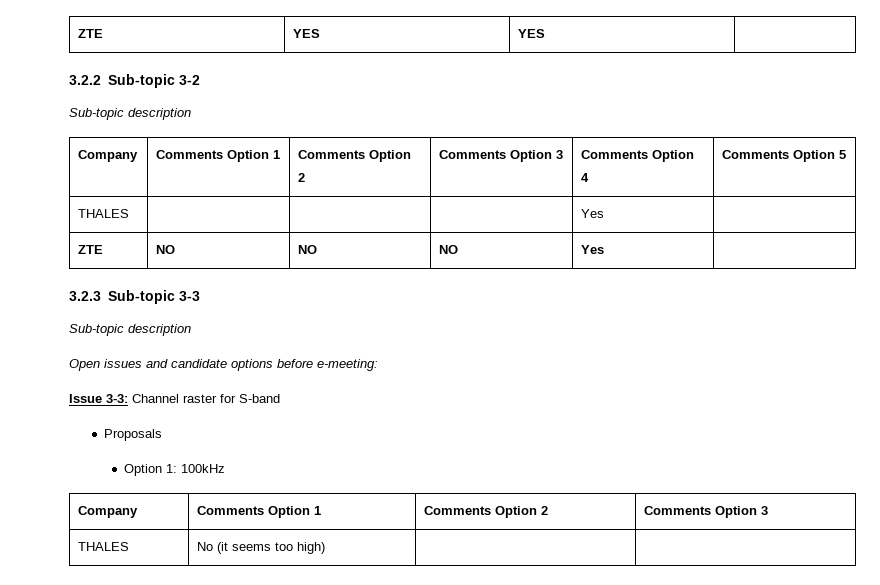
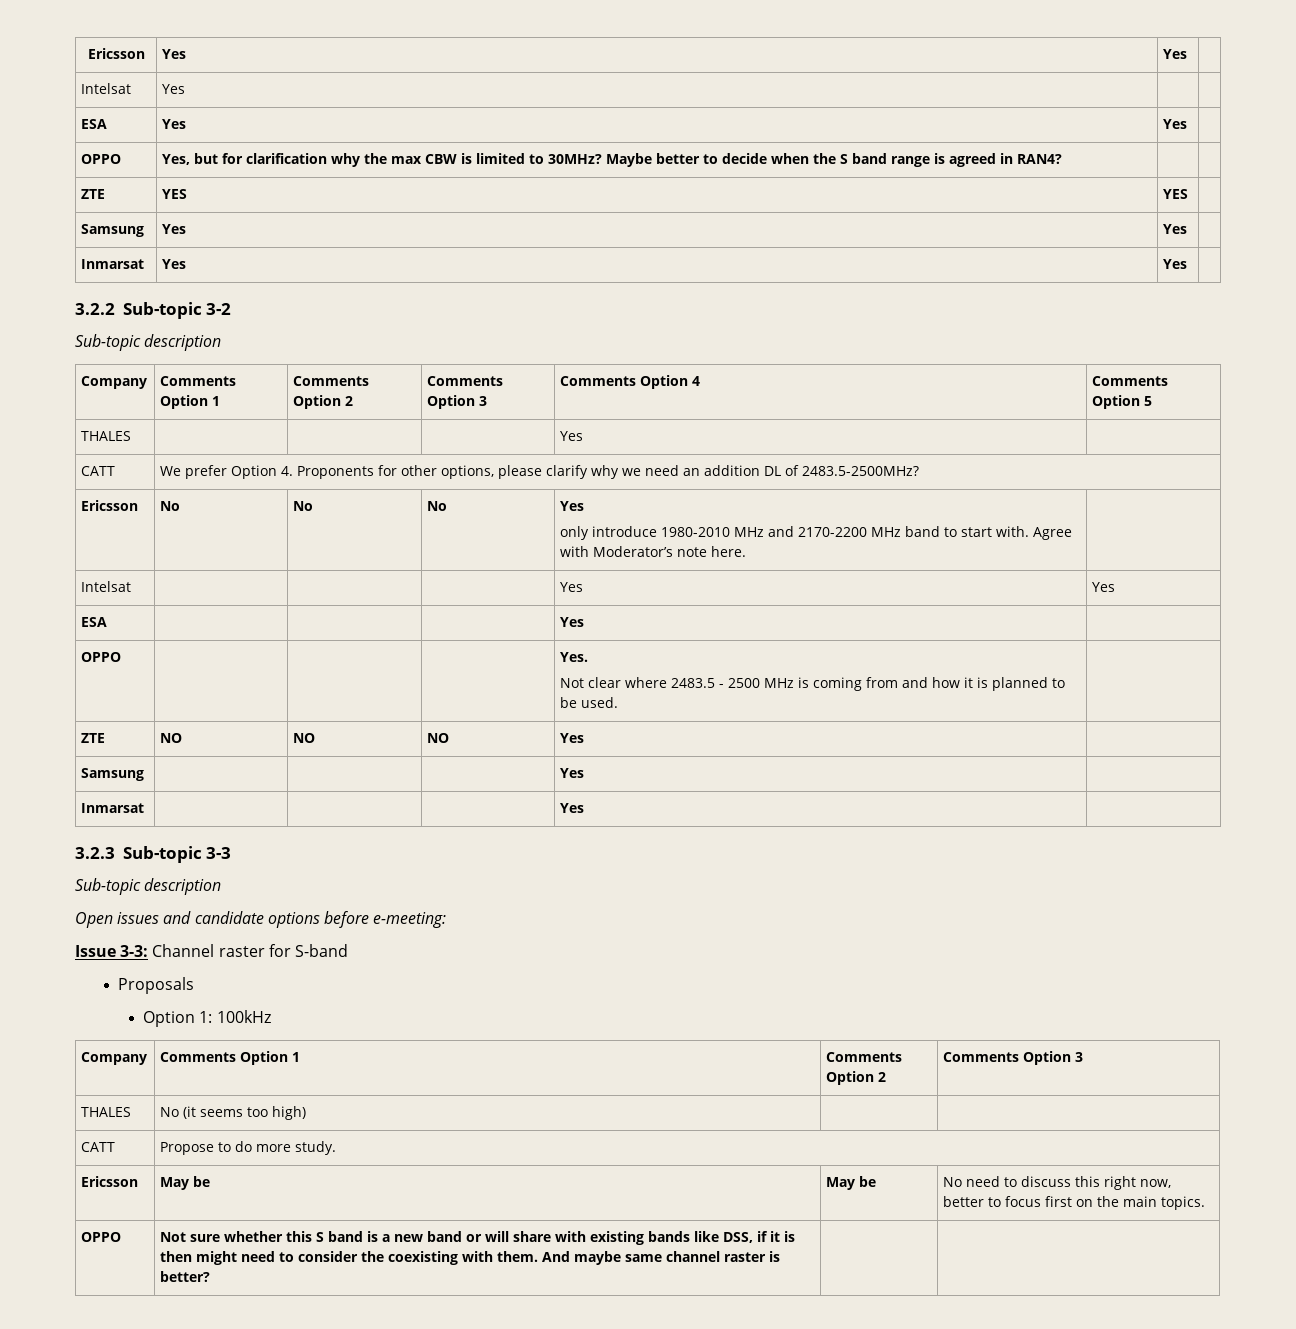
[78,29,104,38] [293,29,321,38] [518,29,546,38] ZTE | YES | YES -> [87,48,145,59] [162,49,187,59] [1163,49,1188,59] [81,83,132,94] [162,84,186,94] [81,119,108,129] [162,119,187,129] [1163,119,1188,129] [81,154,122,164] [162,153,1063,167] [81,189,106,199] [162,189,188,199] [1163,189,1189,199] [81,224,145,237] [162,224,187,234] [1163,224,1188,234] [81,259,145,269] [162,259,187,269] [1163,259,1188,269] Ericsson | Yes | Yes | // Intelsat | Yes | | // ESA | Yes | Yes | // OPPO | Yes, but for clarification why the max CBW is limited to 30MHz? Maybe better to decide when the S band range is agreed in RAN4? | | // ZTE | YES | YES | // Samsung | Yes | Yes | // Inmarsat | Yes | Yes
(605, 213) none -> [81,466,116,476] [160,465,920,479] [81,500,139,511] [160,501,181,511] [293,501,314,511] [427,501,448,511] [560,501,585,511] [560,526,1073,540] [560,546,747,557] [81,581,132,592] [560,582,584,592] [1092,582,1116,592] [81,617,108,627] [560,617,585,627] [81,652,122,662] [560,652,589,662] [560,677,1066,691] [560,697,619,708] // CATT | We prefer Option 4. Proponents for other options, please clarify why we need an addition DL of 2483.5-2500MHz? // Ericsson | No | No | No | Yes // only introduce 1980-2010 MHz and 2170-2200 MHz band to start with. Agree with Moderator’s note here. | // Intelsat | | | | Yes | Yes // ESA | | | | Yes | // OPPO | | | | Yes. // Not clear where 2483.5 - 2500 MHz is coming from and how it is planned to be used. |
(605, 249) none -> [81,768,145,781] [560,768,585,778] [81,803,145,813] [560,803,585,813] // Samsung | | | | Yes | // Inmarsat | | | | Yes |
(326, 548) none -> [81,1142,116,1152] [160,1141,337,1155] [81,1176,139,1187] [160,1176,211,1190] [826,1176,877,1190] [943,1176,1172,1190] [943,1196,1206,1210] [81,1232,122,1242] [160,1231,796,1245] [160,1251,781,1265] [160,1271,211,1282] // CATT | Propose to do more study. // Ericsson | May be | May be | No need to discuss this right now, better to focus first on the main topics. // OPPO | Not sure whether this S band is a new band or will share with existing bands like DSS, if it is then might need to consider the coexisting with them. And maybe same channel raster is better? | |

